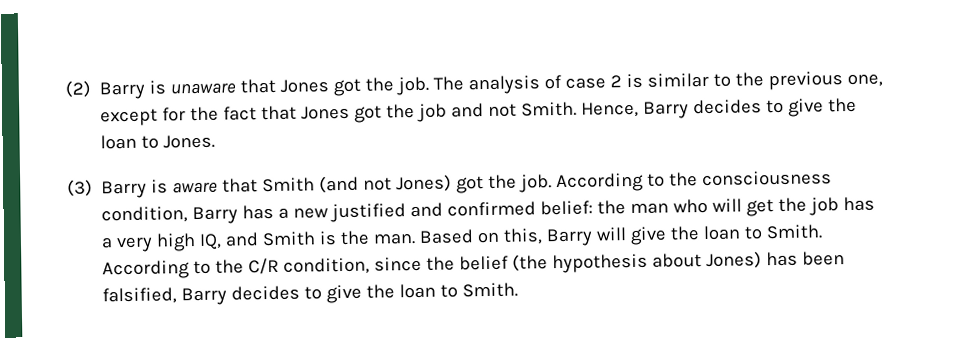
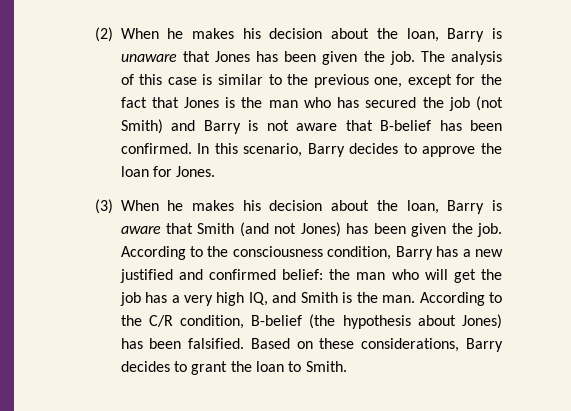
(91, 89) none -> [120,28,439,42] When he makes his decision about the loan,
[332,78,361,97] got -> [256,51,358,65] has been given
[564,75,622,89] case 2 -> [139,74,197,85] this case
[353,97,857,123] [99,134,159,150] got the job and not Smith. Hence, Barry decides to give the loan to -> [225,96,503,111] [120,119,502,134] [120,143,502,157] [120,166,172,177] is the man who has secured the job (not Smith) and Barry is not aware that B-belief has been confirmed. In this scenario, Barry decides to approve the loan for
(93, 188) none -> [120,200,439,214] When he makes his decision about the loan,
[455,176,484,194] got -> [346,223,447,237] has been given
[418,224,822,247] Based on this, Barry will give the loan to Smith. -> (416, 299) none
[373,255,509,272] since the belief -> [251,315,303,326] B-belief
[101,284,362,306] falsified, Barry decides to give -> [188,338,503,352] [120,361,228,375] falsified. Based on these considerations, Barry decides to grant

